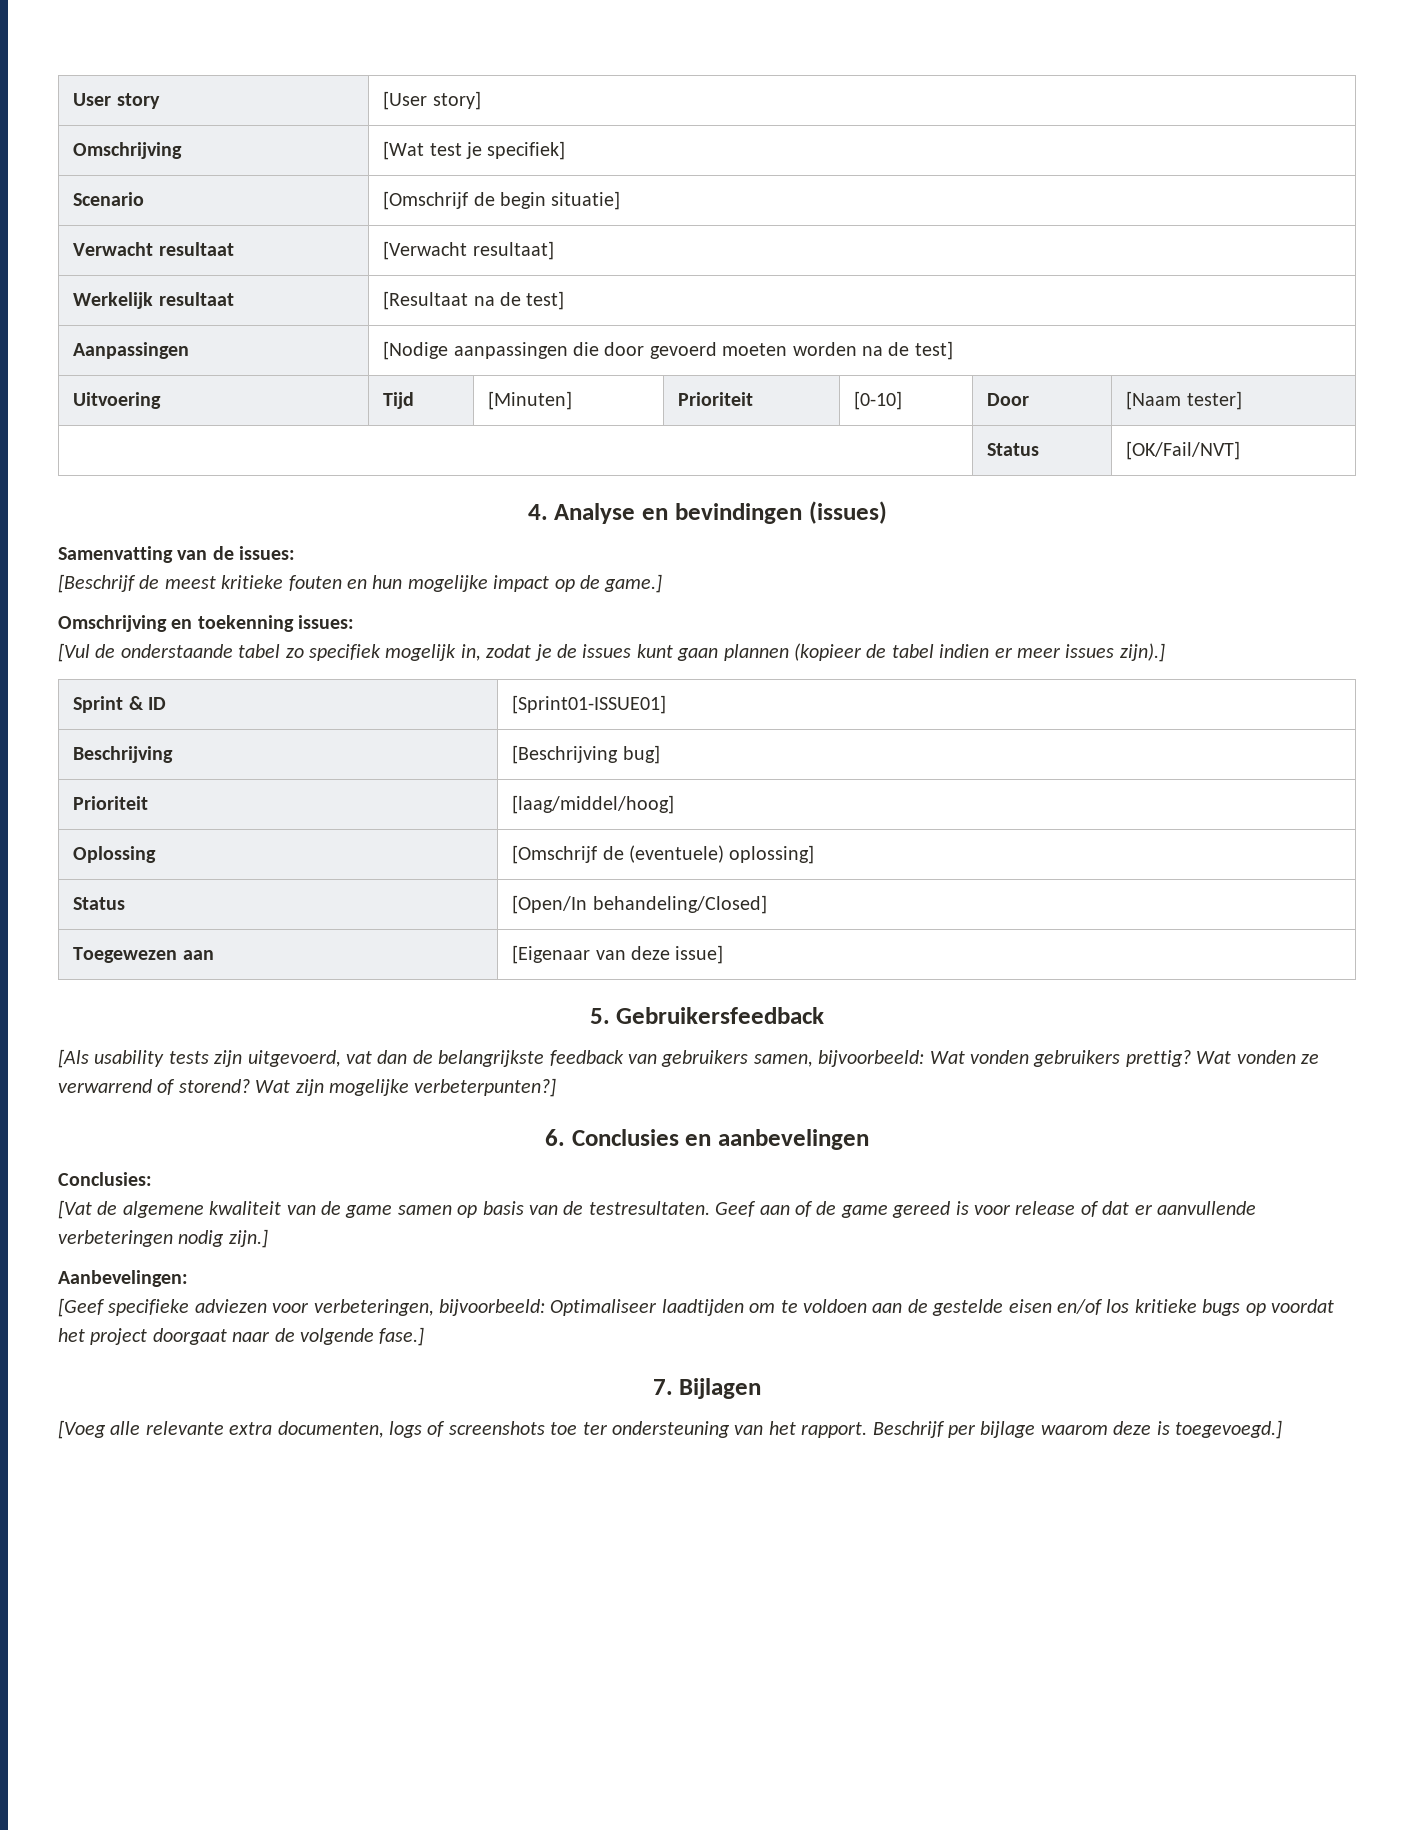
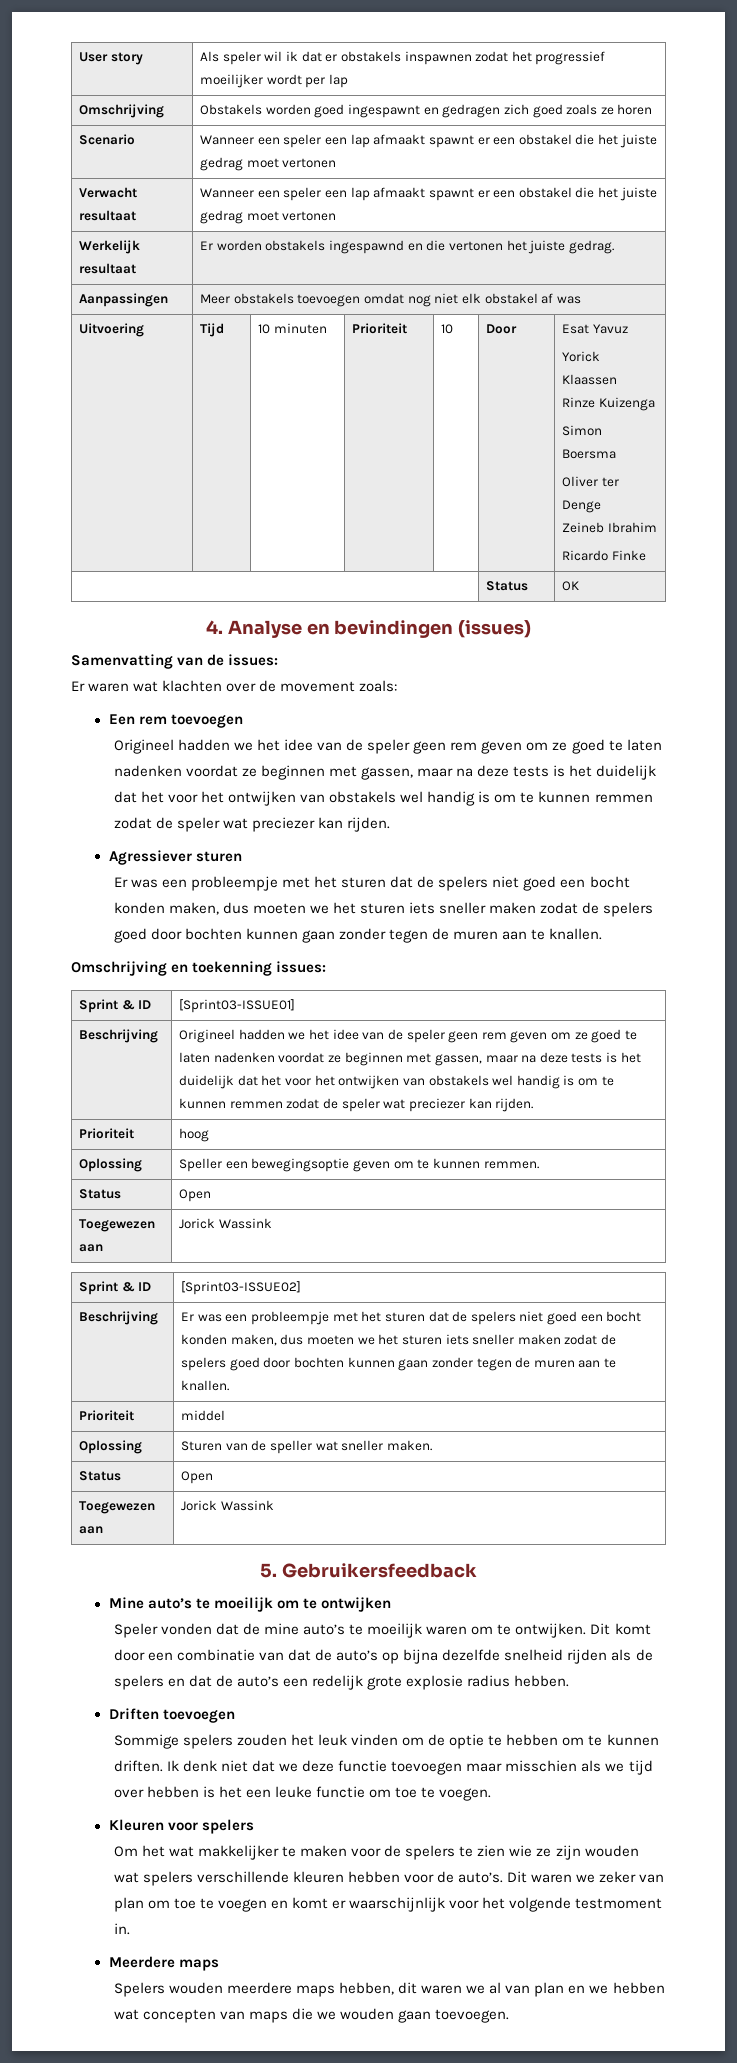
[383,91,481,110] [73,142,183,159] [383,141,566,160] [73,192,145,206] [383,191,621,210] [73,242,234,256] [383,241,554,260] [73,292,234,309] [383,291,565,310] [73,342,190,359] [383,341,953,360] [User story] // Omschrijving | [Wat test je specifiek] // Scenario | [Omschrijf de begin situatie] // Verwacht resultaat | [Verwacht resultaat] // Werkelijk resultaat | [Resultaat na de test] // Aanpassingen | [Nodige aanpassingen die door gevoerd moeten worden na de test] -> [200,51,606,65] [200,74,348,88] [79,104,165,118] [200,104,653,118] [79,134,136,145] [200,134,657,148] [200,157,337,171] [79,187,138,198] [79,210,137,221] [200,187,657,201] [200,210,337,224] [79,240,141,254] [79,263,137,274] [200,240,614,254] [79,293,169,307] [200,293,581,307] Als speler wil ik dat er obstakels inspawnen zodat het progressief moeilijker wordt per lap // Omschrijving | Obstakels worden goed ingespawnt en gedragen zich goed zoals ze horen // Scenario | Wanneer een speler een lap afmaakt spawnt er een obstakel die het juiste gedrag moet vertonen // Verwacht resultaat | Wanneer een speler een lap afmaakt spawnt er een obstakel die het juiste gedrag moet vertonen // Werkelijk resultaat | Er worden obstakels ingespawnd en die vertonen het juiste gedrag. // Aanpassingen | Meer obstakels toevoegen omdat nog niet elk obstakel af was
[488,391,573,410] [678,392,754,406] [854,391,903,410] [Minuten] | Prioriteit | [0-10] -> [258,323,327,334] [352,323,408,334] [441,324,454,334] 10 minuten | Prioriteit | 10
[1126,391,1242,410] [987,443,1040,456] [1126,441,1241,460] [Naam tester] // | Status | [OK/Fail/NVT] -> [562,324,628,334] [562,351,601,362] [562,374,618,385] [562,397,655,411] [562,425,603,436] [562,449,617,459] [562,476,619,487] [562,500,602,513] [562,522,657,533] [562,550,646,561] [486,581,529,591] [562,581,580,591] Esat Yavuz // Yorick Klaassen // Rinze Kuizenga // Simon Boersma // Oliver ter Denge // Zeineb Ibrahim // Ricardo Finke // | Status | OK
[58,574,663,593] [58,615,355,632] [58,643,1165,662] [73,696,166,713] [512,695,667,714] [73,746,174,763] [512,745,660,764] [73,796,149,810] [512,795,675,814] [73,846,157,863] [512,845,815,864] [73,897,126,910] [512,895,767,914] [73,947,214,963] [512,945,724,964] [589,1007,825,1024] [58,1049,1319,1068] [58,1078,557,1097] [544,1129,870,1150] [58,1172,152,1186] [58,1200,1256,1219] [58,1229,268,1248] [58,1270,188,1287] [58,1298,1335,1317] [58,1327,425,1346] [652,1378,762,1399] [58,1420,1282,1439] [Beschrijf de meest kritieke fouten en hun mogelijke impact op de game.] // Omschrijving en toekenning issues: // [Vul de onderstaande tabel zo specifiek mogelijk in, zodat je de issues kunt gaan plannen (kopieer de tabel indien er meer issues zijn).] // Sprint & ID | [Sprint01-ISSUE01] // Beschrijving | [Beschrijving bug] // Prioriteit | [laag/middel/hoog] // Oplossing | [Omschrijf de (eventuele) oplossing] // Status | [Open/In behandeling/Closed] // Toegewezen aan | [Eigenaar van deze issue] // 5. Gebruikersfeedback // [Als usability tests zijn uitgevoerd, vat dan de belangrijkste feedback van gebruikers samen, bijvoorbeeld: Wat vonden gebruikers prettig? Wat vonden ze verwarrend of storend? Wat zijn mogelijke verbeterpunten?] // 6. Conclusies en aanbevelingen // Conclusies: // [Vat de algemene kwaliteit van de game samen op basis van de testresultaten. Geef aan of de game gereed is voor release of dat er aanvullende verbeteringen nodig zijn.] // Aanbevelingen: // [Geef specifieke adviezen voor verbeteringen, bijvoorbeeld: Optimaliseer laadtijden om te voldoen aan de gestelde eisen en/of los kritieke bugs op voordat het project doorgaat naar de volgende fase.] // 7. Bijlagen // [Voeg alle relevante extra documenten, logs of screenshots toe ter ondersteuning van het rapport. Beschrijf per bijlage waarom deze is toegevoegd.] -> [71,680,398,692] [108,714,244,728] [113,739,662,754] [113,765,657,780] [113,791,653,806] [113,817,391,832] [108,850,242,865] [113,876,630,891] [113,902,654,917] [113,928,603,943] [71,961,327,976] [79,999,152,1013] [179,999,296,1013] [79,1029,159,1043] [179,1029,638,1043] [179,1052,641,1066] [179,1075,614,1089] [179,1098,534,1112] [79,1128,135,1139] [179,1128,210,1142] [79,1158,143,1172] [179,1158,539,1172] [79,1189,122,1199] [179,1189,212,1202] [79,1219,156,1232] [79,1244,104,1252] [179,1218,272,1229] [79,1281,152,1295] [181,1281,302,1295] [79,1311,159,1325] [181,1311,642,1325] [181,1334,617,1346] [181,1357,617,1371] [181,1380,230,1391] [79,1410,135,1421] [181,1410,226,1421] [79,1440,143,1454] [181,1440,432,1454] [79,1471,122,1481] [181,1471,214,1484] [79,1501,156,1514] [79,1526,104,1534] [181,1500,274,1511] [260,1563,477,1578] [108,1597,392,1612] [113,1623,651,1638] [113,1649,653,1664] [113,1675,570,1690] [108,1708,235,1723] [113,1734,659,1749] [113,1760,653,1775] [113,1786,492,1801] [108,1819,255,1834] [113,1845,639,1860] [113,1871,665,1886] [113,1897,663,1912] [113,1923,130,1935] [108,1956,219,1971] [113,1982,665,1997] [113,2008,510,2023] Er waren wat klachten over de movement zoals: // Een rem toevoegen // Origineel hadden we het idee van de speler geen rem geven om ze goed te laten nadenken voordat ze beginnen met gassen, maar na deze tests is het duidelijk dat het voor het ontwijken van obstakels wel handig is om te kunnen remmen zodat de speler wat preciezer kan rijden. // Agressiever sturen // Er was een probleempje met het sturen dat de spelers niet goed een bocht konden maken, dus moeten we het sturen iets sneller maken zodat de spelers goed door bochten kunnen gaan zonder tegen de muren aan te knallen. // Omschrijving en toekenning issues: // Sprint & ID | [Sprint03-ISSUE01] // Beschrijving | Origineel hadden we het idee van de speler geen rem geven om ze goed te laten nadenken voordat ze beginnen met gassen, maar na deze tests is het duidelijk dat het voor het ontwijken van obstakels wel handig is om te kunnen remmen zodat de speler wat preciezer kan rijden. // Prioriteit | hoog // Oplossing | Speller een bewegingsoptie geven om te kunnen remmen. // Status | Open // Toegewezen aan | Jorick Wassink // Sprint & ID | [Sprint03-ISSUE02] // Beschrijving | Er was een probleempje met het sturen dat de spelers niet goed een bocht konden maken, dus moeten we het sturen iets sneller maken zodat de spelers goed door bochten kunnen gaan zonder tegen de muren aan te knallen. // Prioriteit | middel // Oplossing | Sturen van de speller wat sneller maken. // Status | Open // Toegewezen aan | Jorick Wassink // 5. Gebruikersfeedback // Mine auto’s te moeilijk om te ontwijken // Speler vonden dat de mine auto’s te moeilijk waren om te ontwijken. Dit komt door een combinatie van dat de auto’s op bijna dezelfde snelheid rijden als de spelers en dat de auto’s een redelijk grote explosie radius hebben. // Driften toevoegen // Sommige spelers zouden het leuk vinden om de optie te hebben om te kunnen driften. Ik denk niet dat we deze functie toevoegen maar misschien als we tijd over hebben is het een leuke functie om toe te voegen. // Kleuren voor spelers // Om het wat makkelijker te maken voor de spelers te zien wie ze zijn wouden wat spelers verschillende kleuren hebben voor de auto’s. Dit waren we zeker van plan om toe te voegen en komt er waarschijnlijk voor het volgende testmoment in. // Meerdere maps // Spelers wouden meerdere maps hebben, dit waren we al van plan en we hebben wat concepten van maps die we wouden gaan toevoegen.

